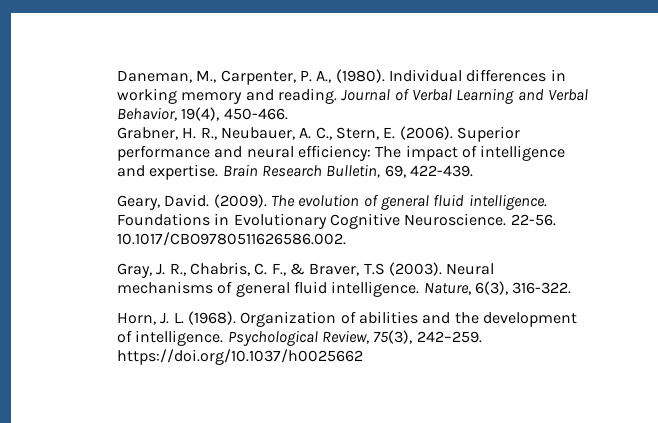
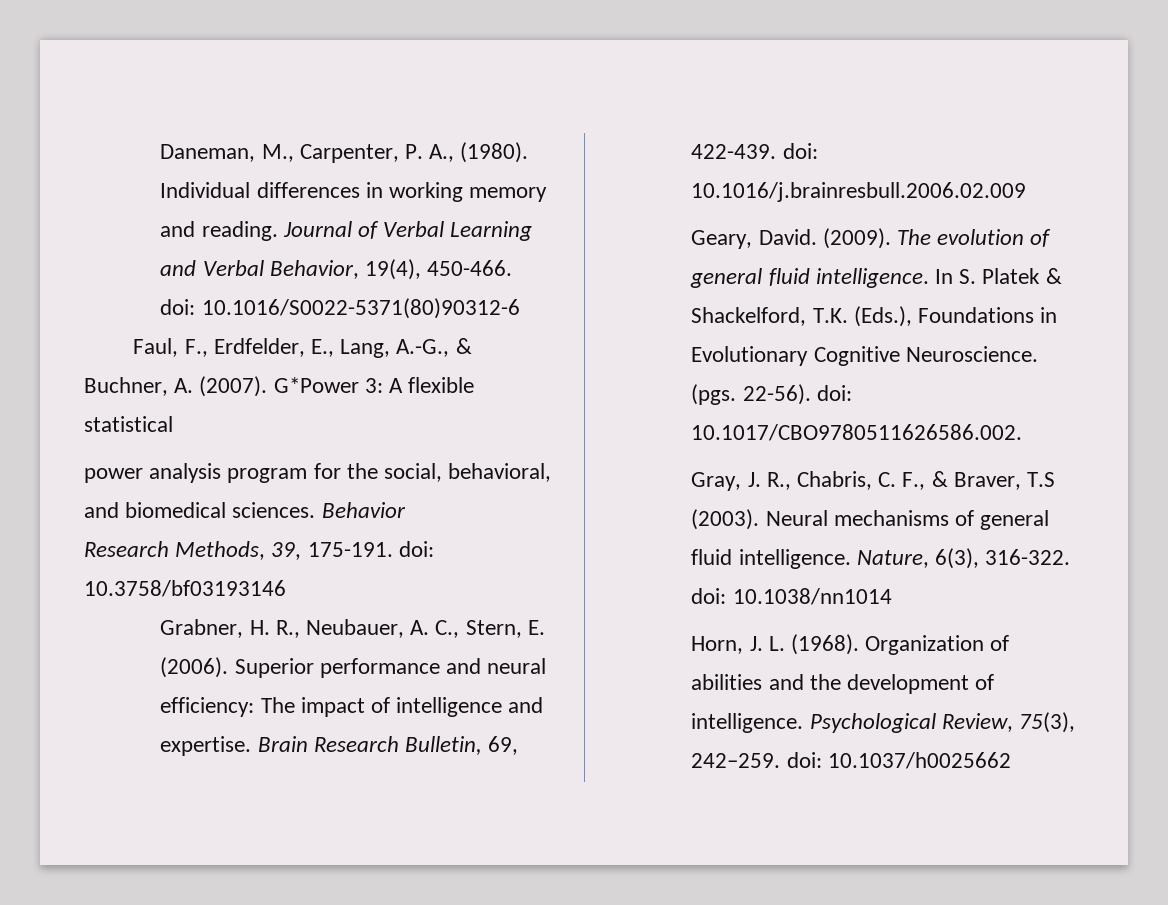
(288, 114) none -> [160,298,520,319] [133,338,472,358] [84,376,475,397] [84,416,173,432] [84,463,552,483] [84,502,406,518] [84,541,434,560] [84,580,286,597] doi: 10.1016/S0022-5371(80)90312-6 // Faul, F., Erdfelder, E., Lang, A.-G., & Buchner, A. (2007). G*Power 3: A flexible statistical // power analysis program for the social, behavioral, and biomedical sciences. Behavior // Research Methods, 39, 175-191. doi: 10.3758/bf03193146
(474, 171) none -> [782,143,818,159] [691,182,1027,202] doi: 10.1016/j.brainresbull.2006.02.009
(547, 202) none -> [934,268,1062,284] [691,306,912,327] In S. Platek & Shackelford, T.K. (Eds.),
[510,214,556,226] 22-56. -> [691,384,852,405] (pgs. 22-56). doi:
(572, 288) none -> [691,588,892,605] doi: 10.1038/nn1014
[117,349,364,365] https://doi.org/10.1037/h0025662 -> [786,752,1011,769] doi: 10.1037/h0025662

